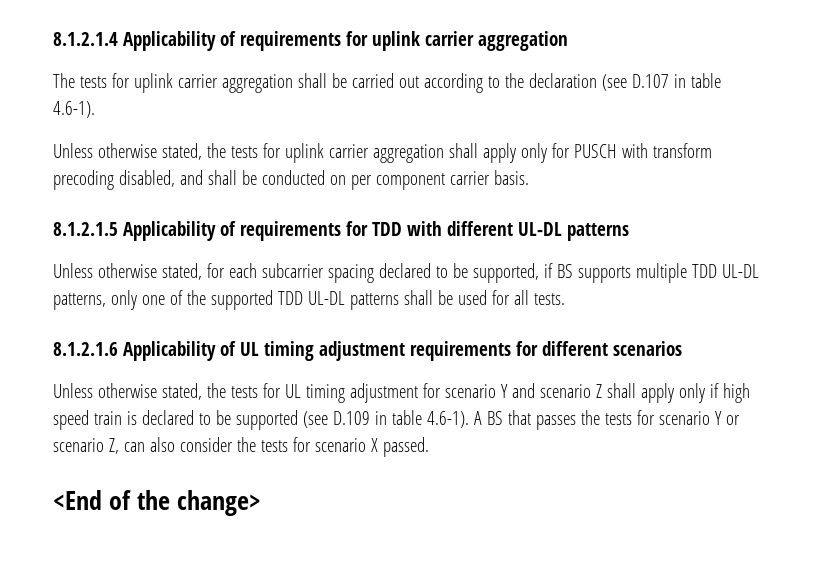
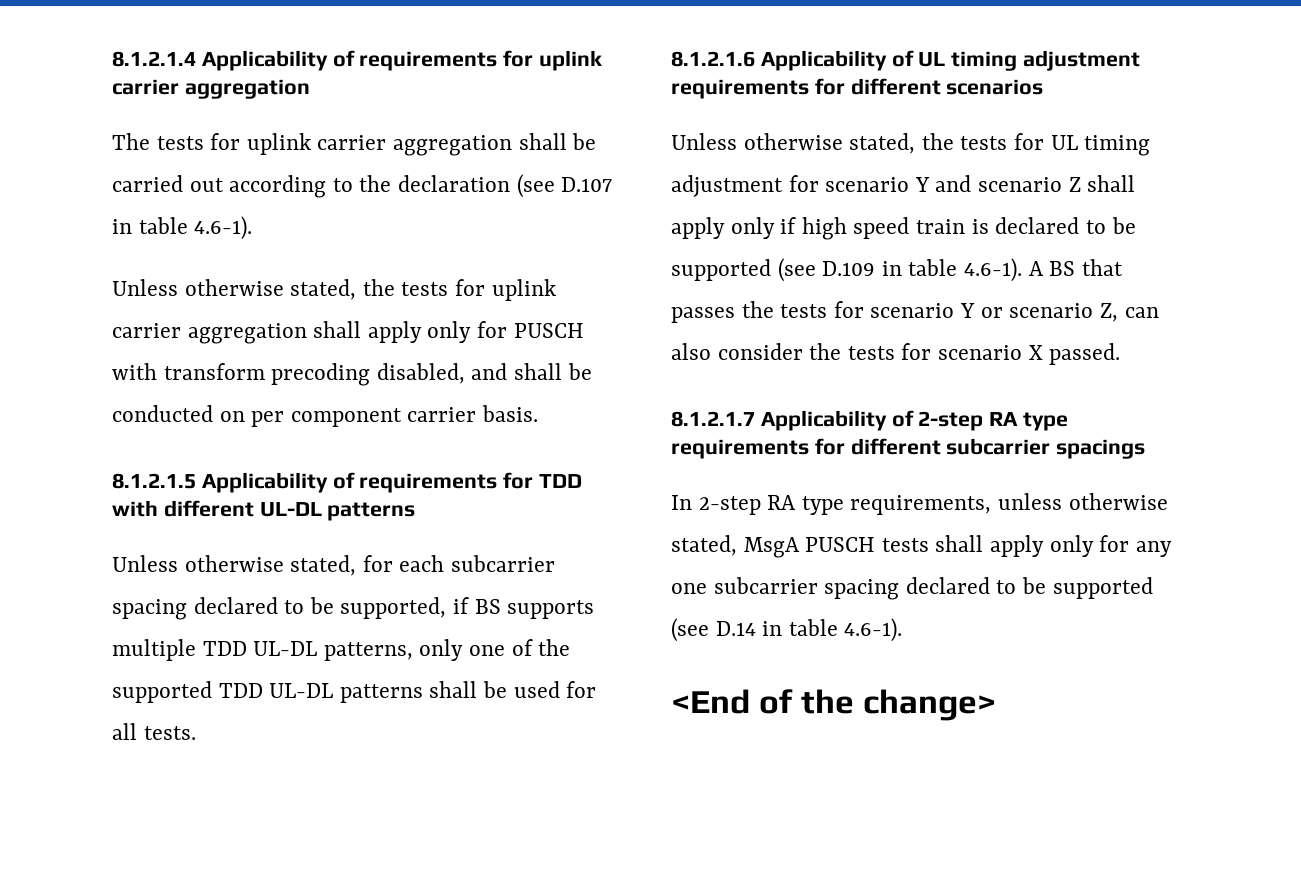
(429, 447) none -> [671,410,1069,431] [671,438,1146,459] [671,493,1168,515] [671,535,1172,558] [671,577,1153,600] [671,618,903,642] // 8.1.2.1.7 Applicability of 2-step RA type requirements for different subcarrier spacings // In 2-step RA type requirements, unless otherwise stated, MsgA PUSCH tests shall apply only for any one subcarrier spacing declared to be supported (see D.14 in table 4.6-1).

